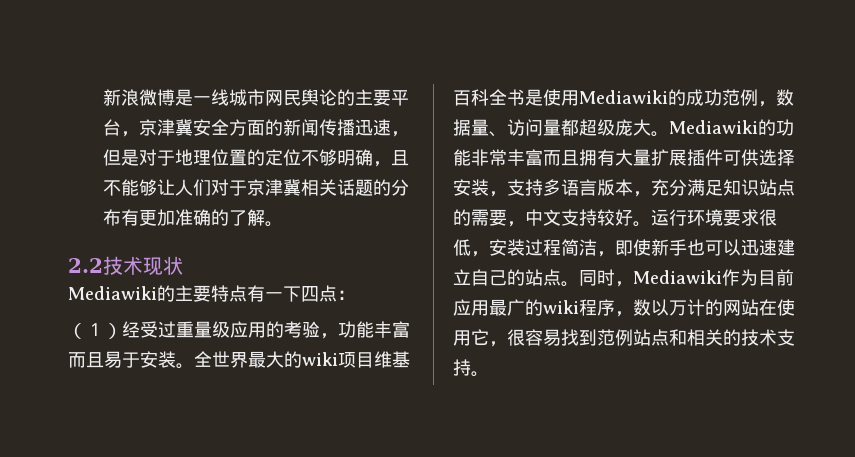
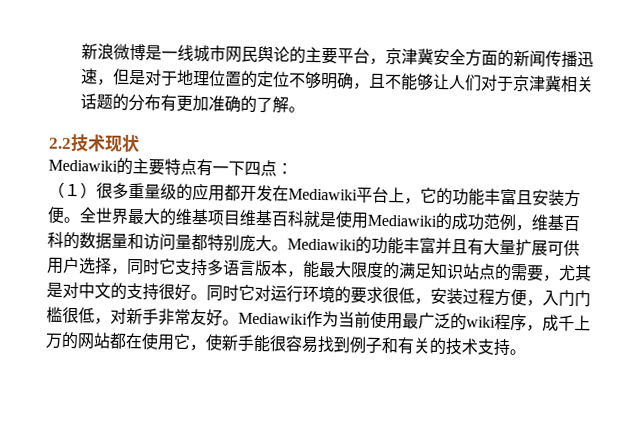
[122,321,410,339] [68,351,176,368] 经受过重量级应用的考验，功能丰富而且易于安装 -> [96,182,581,208] [47,206,65,224] 很多重量级的应用都开发在Mediawiki平台上，它的功能丰富且安装方便
[302,352,338,366] wiki -> [175,208,209,226] 维基
[489,89,525,106] 全书 -> [303,210,321,227] 就
[776,89,794,106] [453,119,507,137] 数据量、 -> [531,214,580,232] [47,231,144,250] 维基百科的数据量和
[579,119,615,136] 超级 -> [207,234,240,252] 特别
[471,149,795,166] [453,179,507,197] 非常丰富而且拥有大量扩展插件可供选择安装， -> [403,237,580,257] [46,256,176,276] 丰富并且有大量扩展可供用户选择，同时它
[651,179,687,196] 充分 -> [302,260,400,280] 能最大限度的
[525,209,651,227] 中文支持较好。 -> [558,264,592,282] [46,281,271,302] 尤其是对中文的支持很好。同时它对
(723, 217) none -> [334,286,351,304] 的
[561,239,795,257] [453,269,794,287] [453,299,759,317] 简洁，即使新手也可以迅速建立自己的站点。同时，Mediawiki作为目前应用最广的wiki程序，数以万计的网站 -> [494,288,591,307] [46,306,591,332] [45,331,127,350] 方便，入门门槛很低，对新手非常友好。Mediawiki作为当前使用最广泛的wiki程序，成千上万的网站都
(507, 344) none -> [205,334,271,353] 使新手能
[597,329,705,346] 范例站点和相 -> [349,336,415,355] 例子和有

